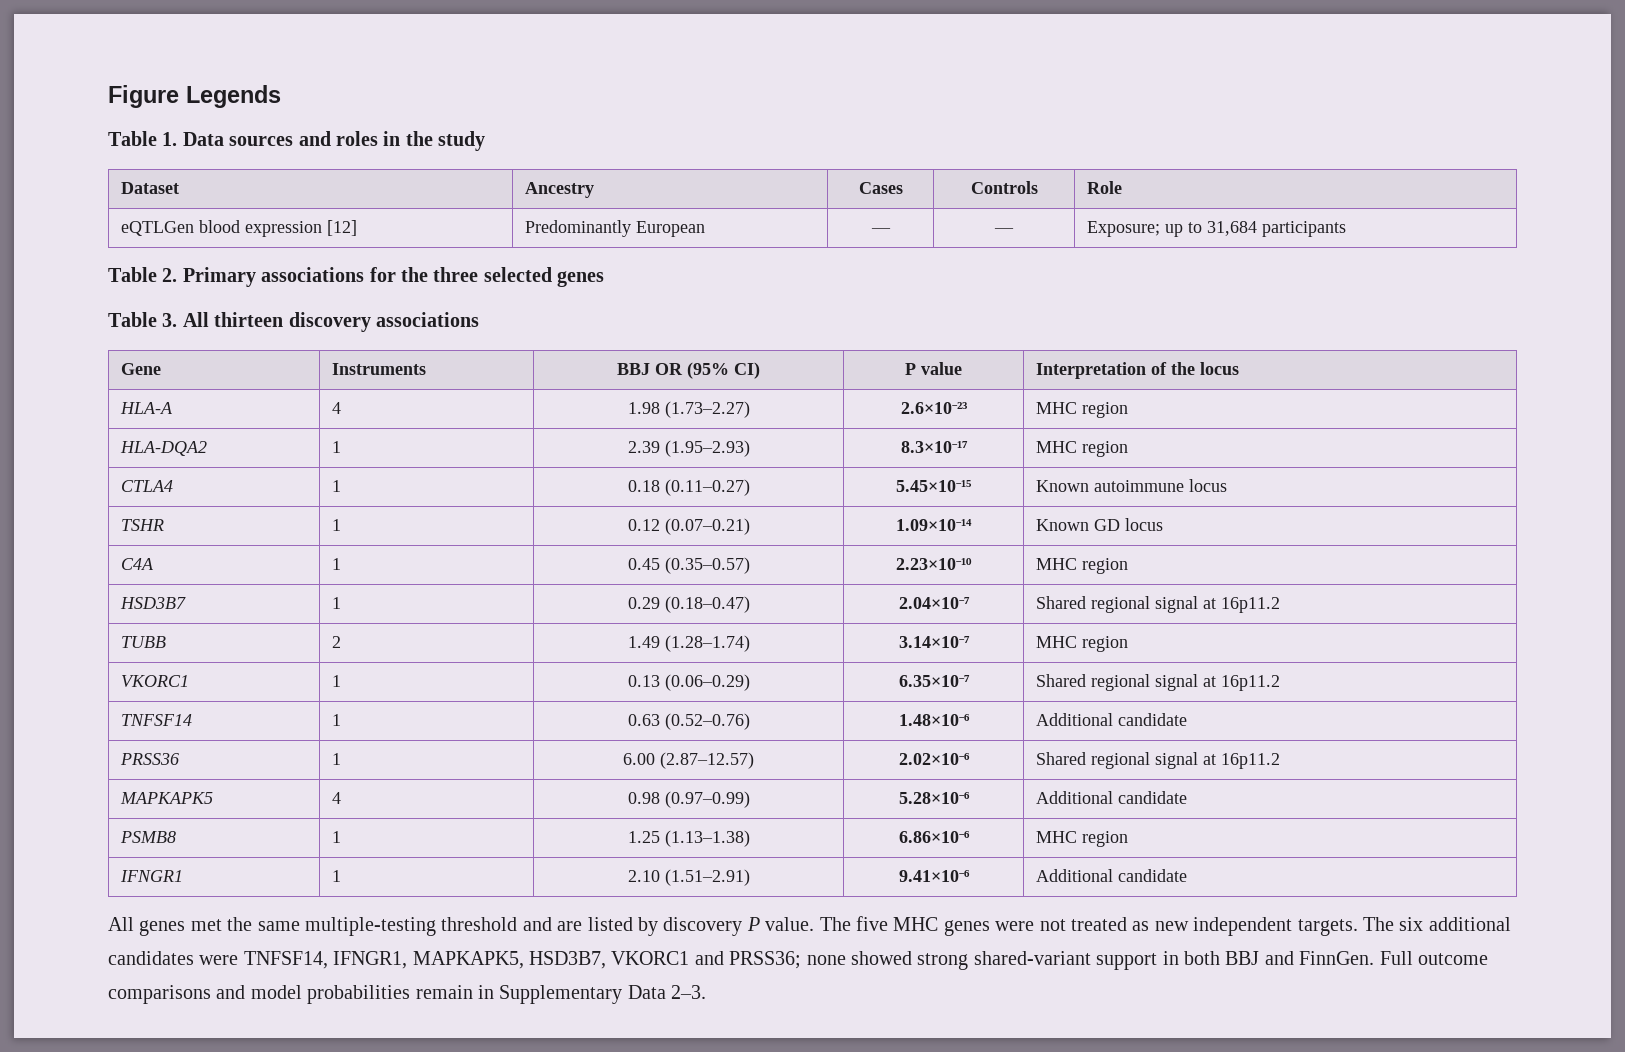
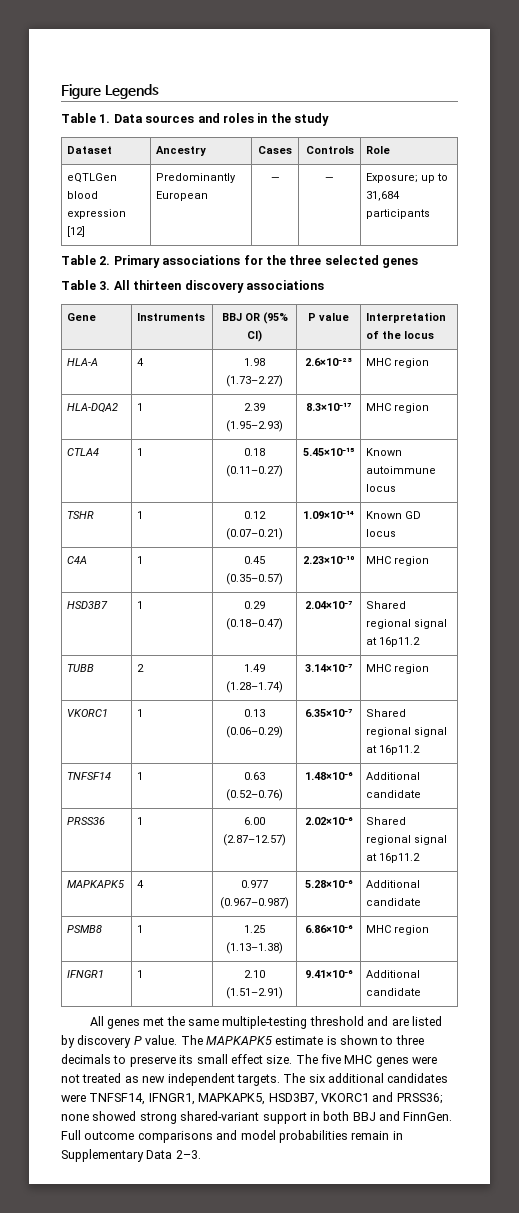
[627,791,750,808] 0.98 (0.97–0.99) -> [241,880,268,888] [220,897,289,909] 0.977 (0.967–0.987)
(851, 924) none -> [205,1035,424,1045] [61,1054,318,1067] MAPKAPK5 estimate is shown to three decimals to preserve its small effect size. The

